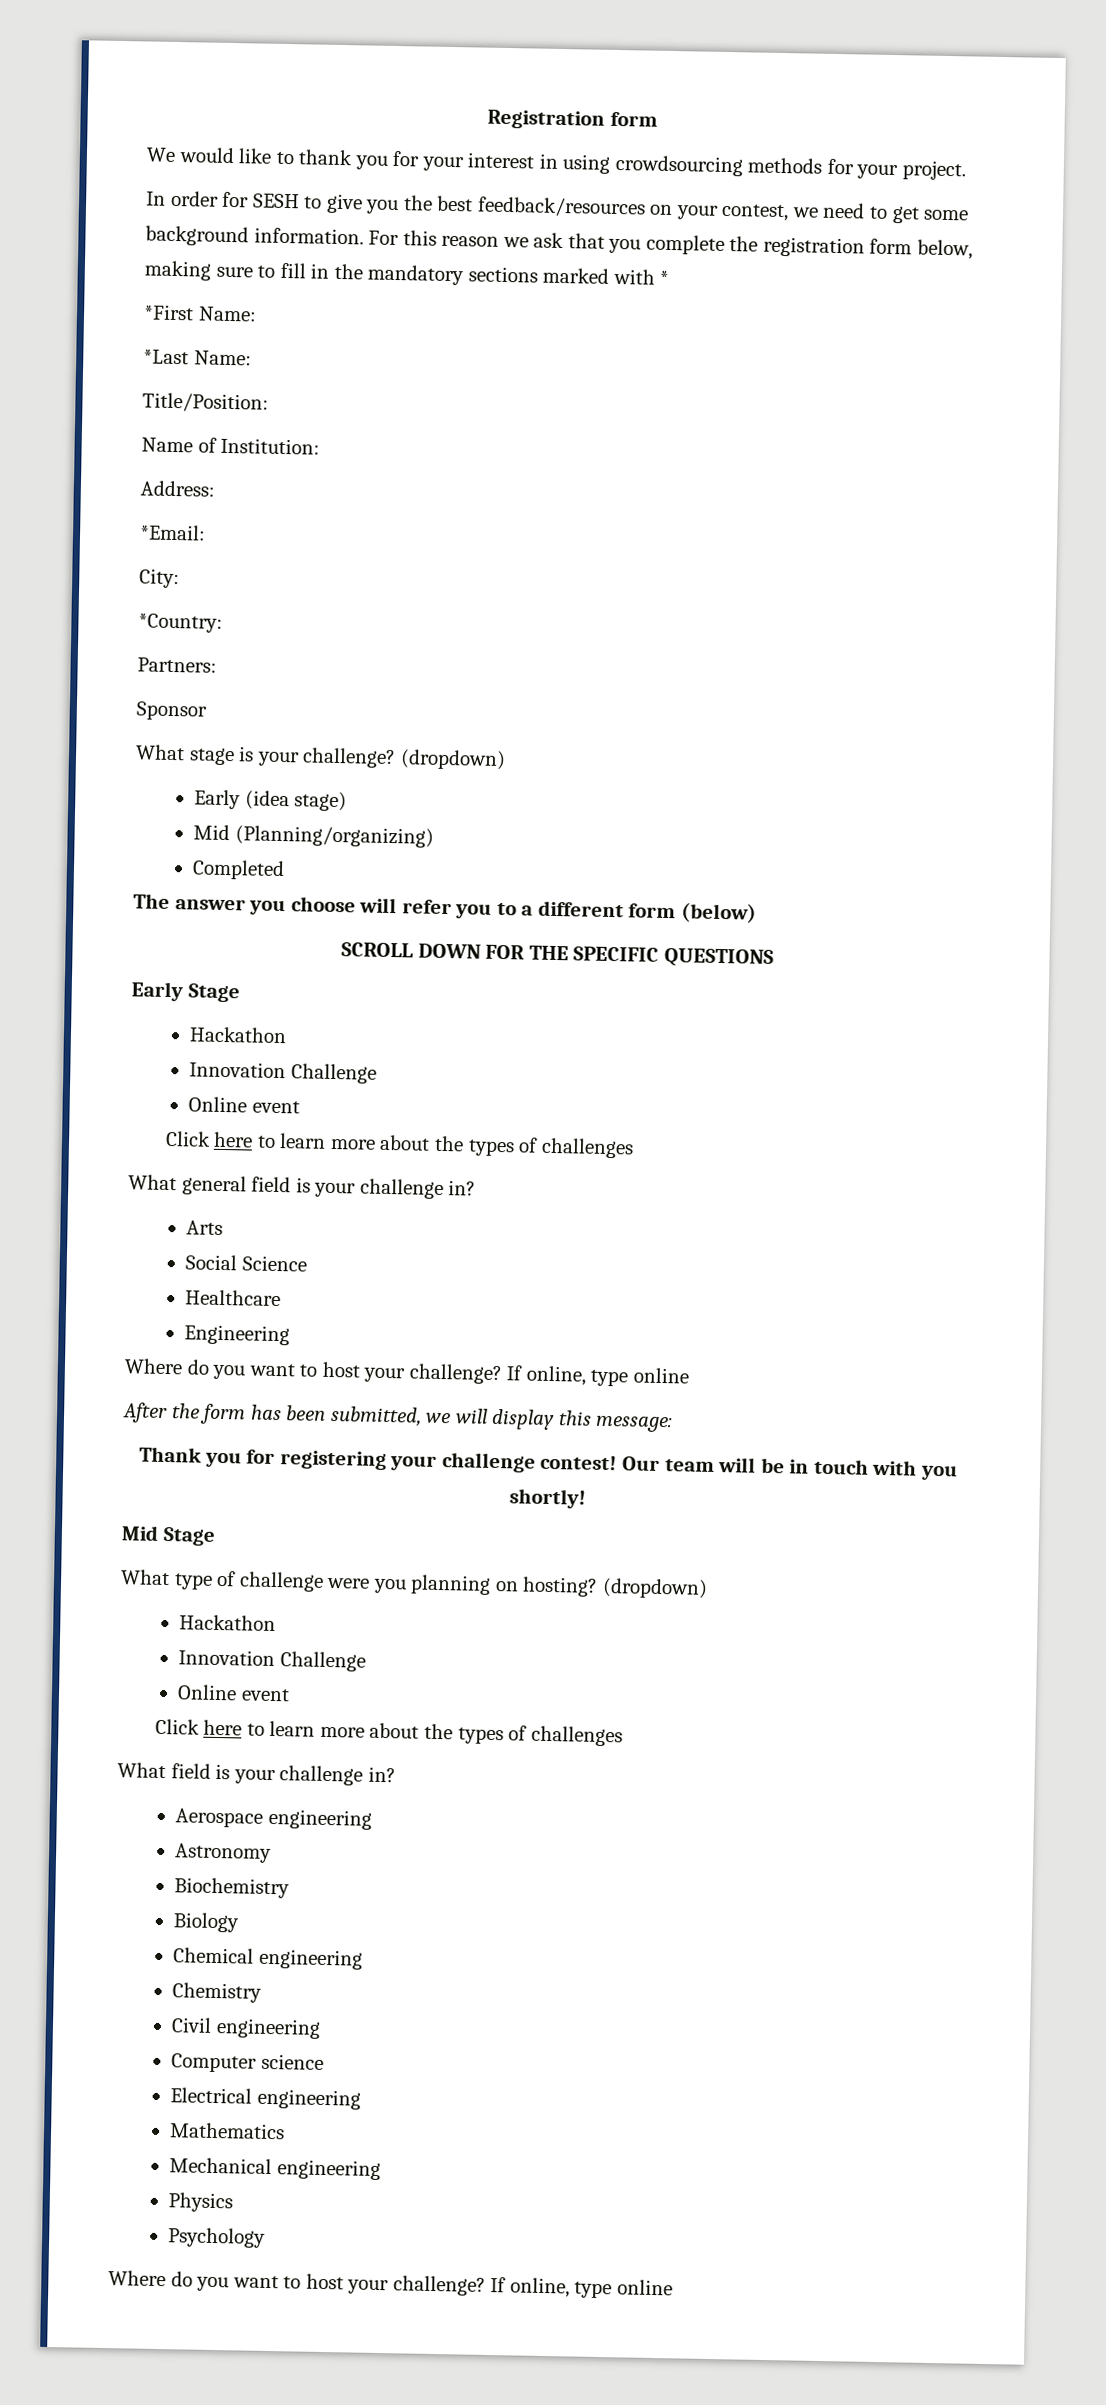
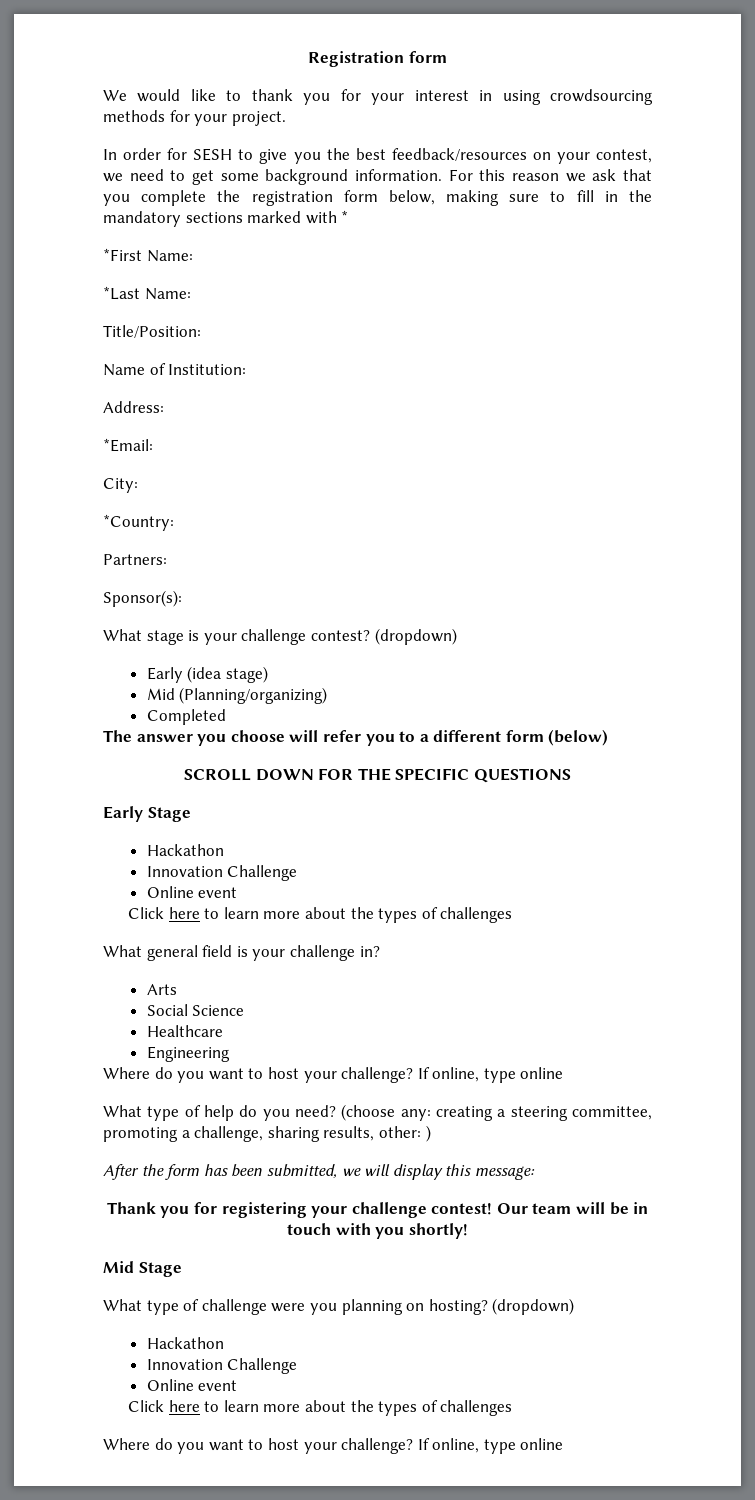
[136,701,208,721] Sponsor -> [103,590,182,607] Sponsor(s):
[302,747,397,769] challenge? -> [241,629,370,645] challenge contest?
(690, 1375) none -> [103,1104,652,1121] [103,1125,431,1142] // What type of help do you need? (choose any: creating a steering committee, promoting a challenge, sharing results, other: )
[117,1762,396,1786] [175,1808,372,1830] [174,1843,273,1864] [174,1877,291,1899] [173,1912,241,1933] [173,1947,363,1970] [172,1982,263,2003] [171,2017,321,2039] [171,2053,324,2073] [170,2087,361,2110] [169,2122,286,2140] [169,2157,381,2181] [168,2192,234,2213] [167,2227,267,2248] // What field is your challenge in? // Aerospace engineering // Astronomy // Biochemistry // Biology // Chemical engineering // Chemistry // Civil engineering // Computer science // Electrical engineering // Mathematics // Mechanical engineering // Physics // Psychology -> (513, 1408) none

